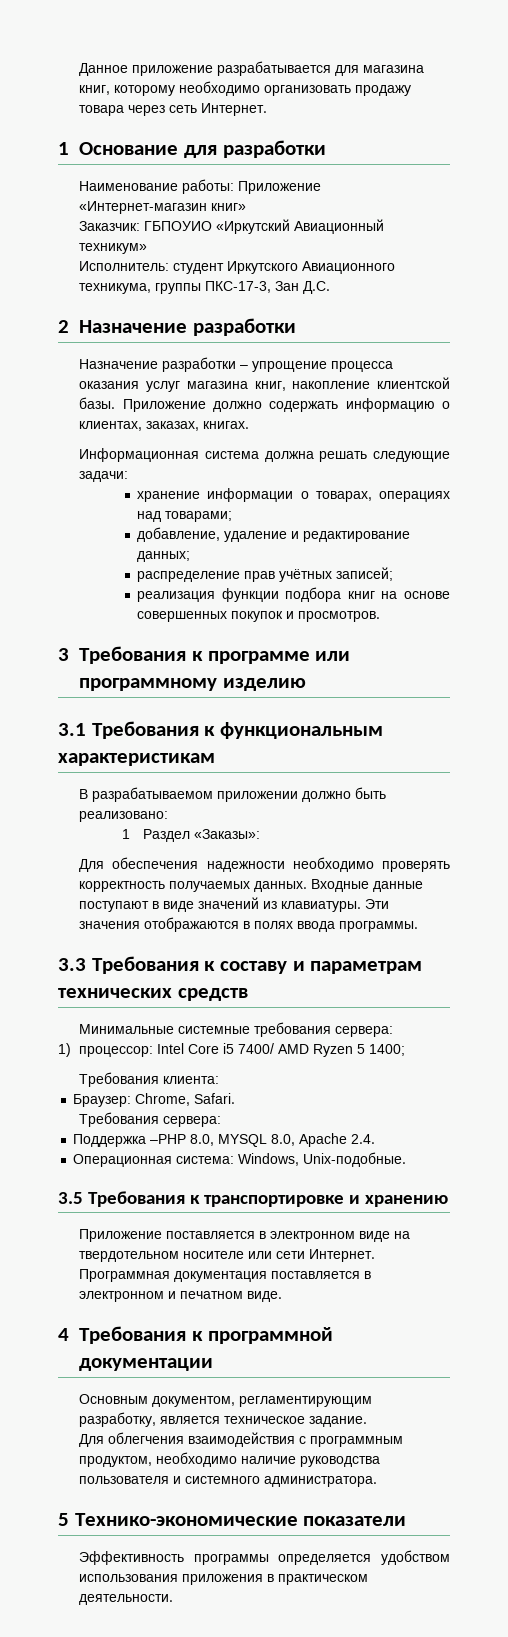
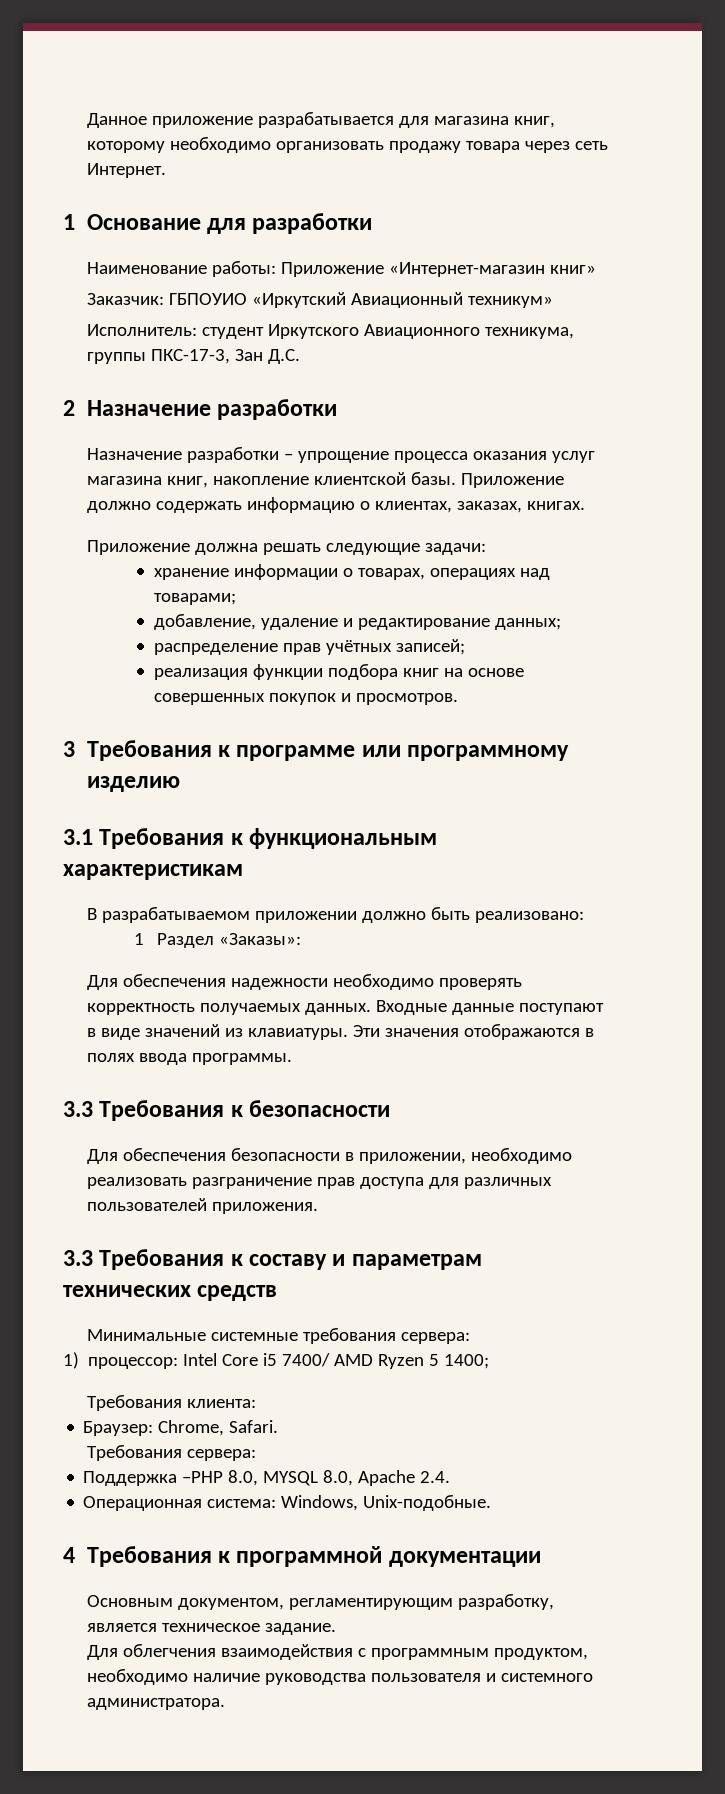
[79,448,259,462] Информационная система -> [86,540,190,555] Приложение
(419, 926) none -> [63,1100,391,1121] [86,1148,572,1164] [86,1177,552,1189] [86,1198,318,1214] // 3.3 Требования к безопасности // Для обеспечения безопасности в приложении, необходимо реализовать разграничение прав доступа для различных пользователей приложения.
[58,1191,448,1207] [79,1229,411,1242] [79,1249,376,1262] [79,1269,372,1282] [79,1291,283,1302] // 3.5 Требования к транспортировке и хранению // Приложение поставляется в электронном виде на твердотельном носителе или сети Интернет. Программная документация поставляется в электронном и печатном виде. -> (492, 1503) none
[58,1513,407,1526] [79,1550,450,1565] [79,1574,369,1585] [79,1594,174,1605] // 5 Технико-экономические показатели // Эффективность программы определяется удобством использования приложения в практическом деятельности. -> (225, 1704) none

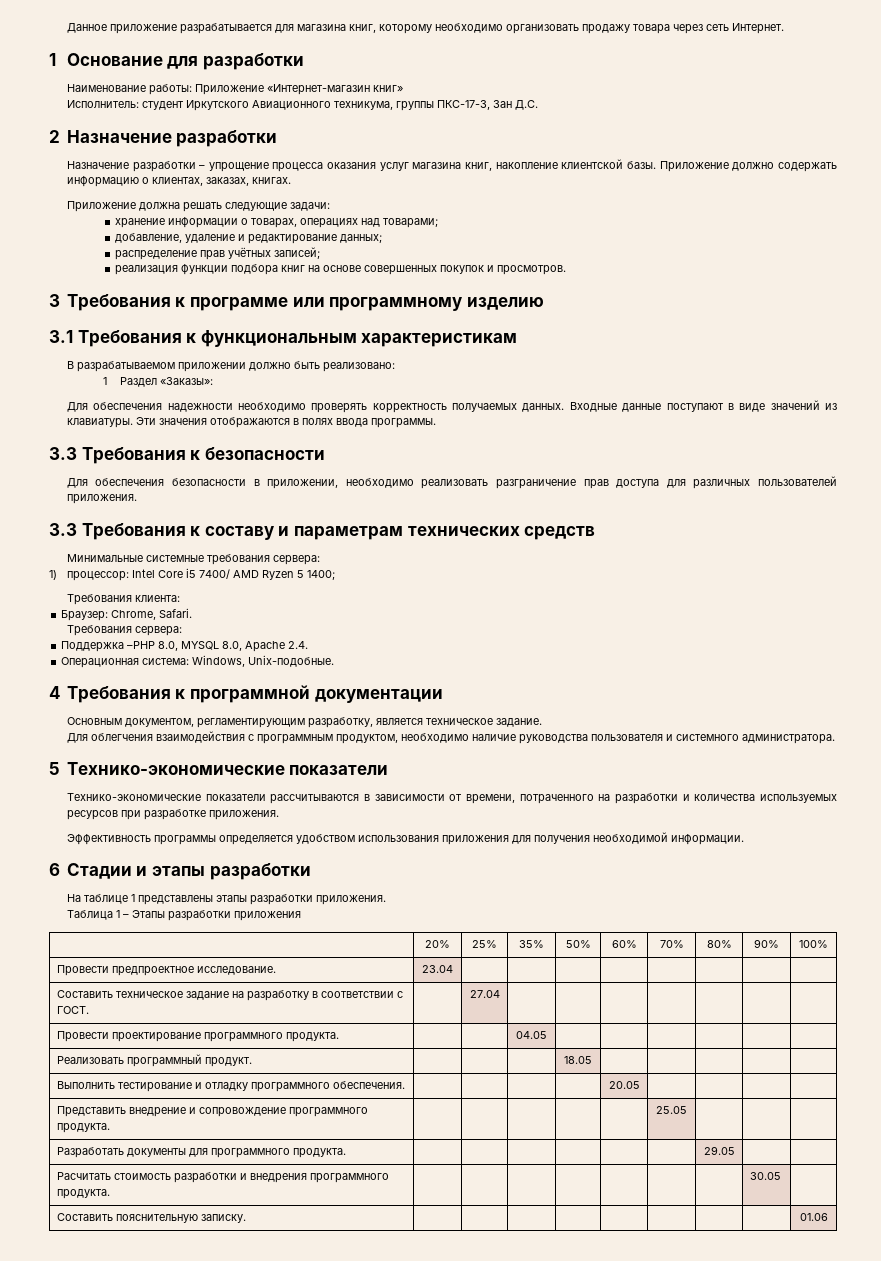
[86,292,553,308] // Заказчик: ГБПОУИО «Иркутский Авиационный техникум» -> (403, 88) none
(225, 1704) none -> [49,762,389,775] [66,793,838,804] [66,809,279,820] [66,832,744,845] [49,863,311,880] [66,894,386,905] [66,910,301,921] [425,940,450,948] [472,940,497,948] [519,940,544,948] [565,940,591,948] [611,940,637,948] [659,940,684,948] [706,940,732,948] [754,939,779,948] [799,940,828,948] [56,965,276,976] [422,965,453,973] [56,990,403,1001] [56,1006,89,1014] [469,990,500,998] [56,1031,339,1042] [516,1031,547,1039] [56,1054,252,1067] [564,1056,592,1064] [56,1081,405,1092] [608,1081,640,1089] [56,1106,368,1117] [56,1123,110,1133] [656,1106,687,1114] [56,1147,346,1158] [703,1146,735,1155] [56,1172,389,1183] [56,1189,110,1199] [749,1172,781,1180] [56,1213,246,1223] [799,1213,828,1221] // 5 Технико-экономические показатели // Технико-экономические показатели рассчитываются в зависимости от времени, потраченного на разработки и количества используемых ресурсов при разработке приложения. // Эффективность программы определяется удобством использования приложения для получения необходимой информации. // 6 Стадии и этапы разработки // На таблице 1 представлены этапы разработки приложения. // Таблица 1 – Этапы разработки приложения // | 20% | 25% | 35% | 50% | 60% | 70% | 80% | 90% | 100% // Провести предпроектное исследование. | 23.04 | | | | | | | | // Составить техническое задание на разработку в соответствии с ГОСТ. | | 27.04 | | | | | | | // Провести проектирование программного продукта. | | | 04.05 | | | | | | // Реализовать программный продукт. | | | | 18.05 | | | | | // Выполнить тестирование и отладку программного обеспечения. | | | | | 20.05 | | | | // Представить внедрение и сопровождение программного продукта. | | | | | | 25.05 | | | // Разработать документы для программного продукта. | | | | | | | 29.05 | | // Расчитать стоимость разработки и внедрения программного продукта. | | | | | | | | 30.05 | // Составить пояснительную записку. | | | | | | | | | 01.06

